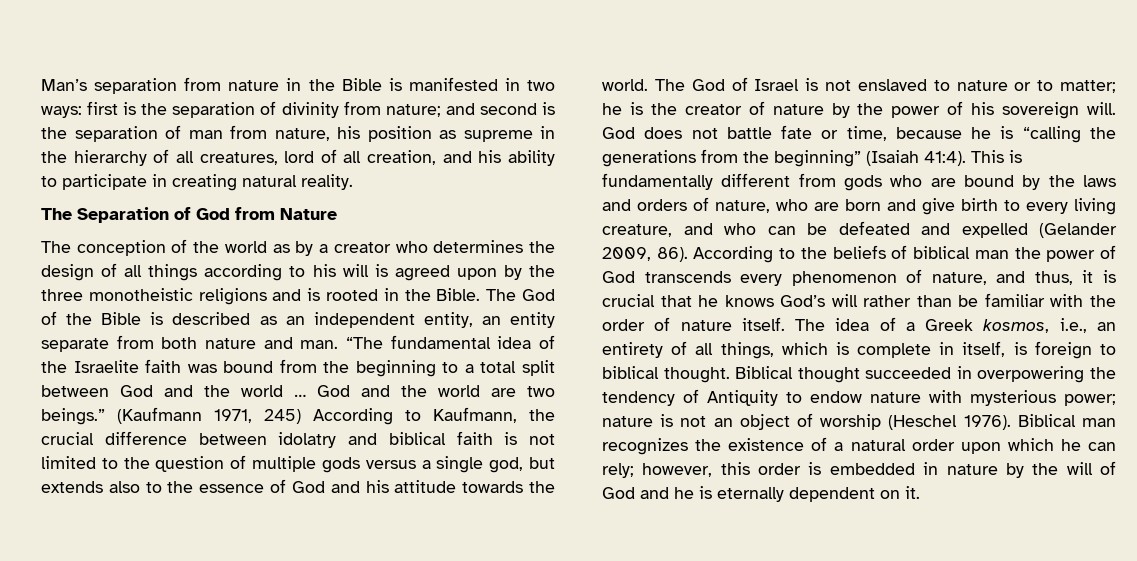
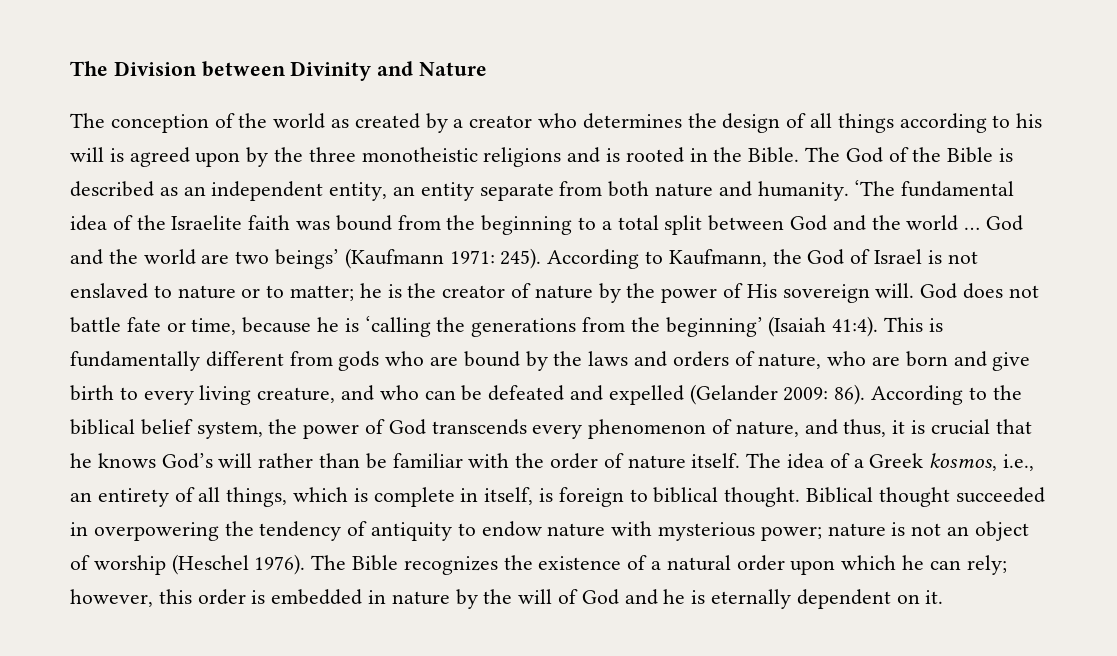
[41,77,556,94] [41,101,555,118] [41,125,555,142] [41,149,555,166] [41,174,353,191] [41,207,275,223] Man’s separation from nature in the Bible is manifested in two ways: first is the separation of divinity from nature; and second is the separation of man from nature, his position as supreme in the hierarchy of all creatures, lord of all creation, and his ability to participate in creating natural reality. // The Separation of God from -> [70,61,414,81] The Division between Divinity and
(290, 248) none -> [354,113,420,129] created
[300,337,383,349] man. “The -> [757,180,896,201] humanity. ‘The
[41,407,555,425] [41,431,555,448] [41,455,555,473] [41,479,555,493] [602,79,685,91] beings.” (Kaufmann 1971, 245) According to Kaufmann, the crucial difference between idolatry and biblical faith is not limited to the question of multiple gods versus a single god, but extends also to the essence of God and his attitude towards the world. The -> [275,248,802,269] beings’ (Kaufmann 1971: 245). According to Kaufmann, the
[971,102,995,115] his -> [746,284,777,298] His
[1022,126,1081,143] “calling -> [364,316,431,337] ‘calling
[774,150,861,167] beginning” -> [665,317,763,337] beginning’
[602,247,651,261] 2009, -> [783,387,829,401] 2009:
[832,245,1009,259] beliefs of biblical man -> [70,419,263,439] biblical belief system,
[707,390,778,406] Antiquity -> [371,522,453,541] antiquity
[1017,414,1116,427] Biblical man -> [311,555,399,571] The Bible

